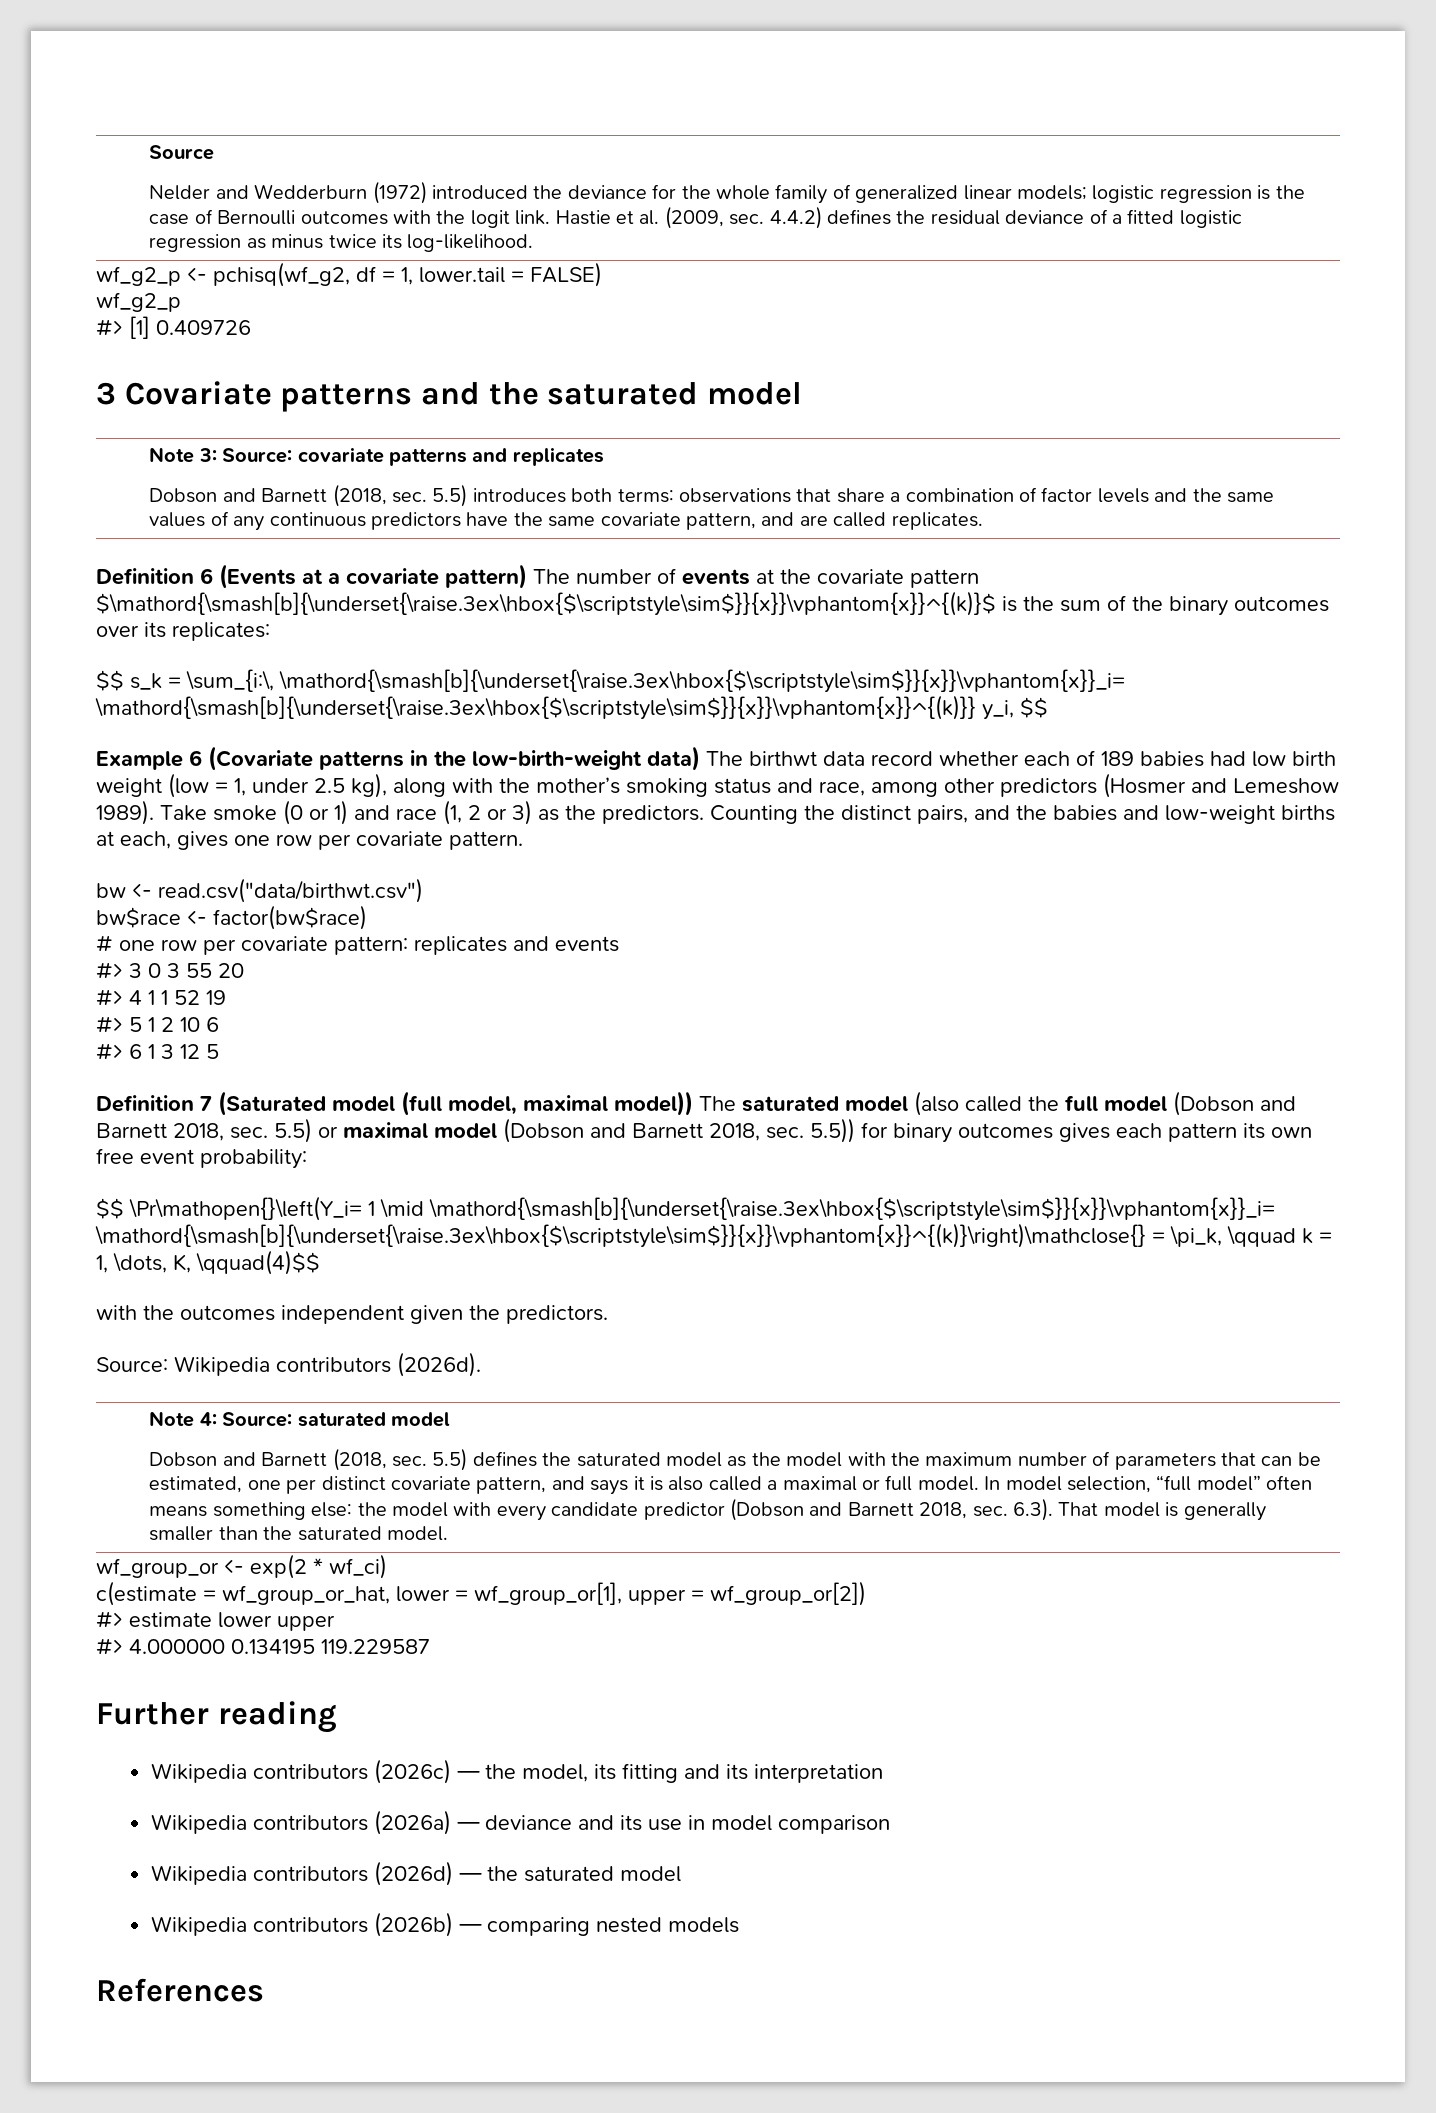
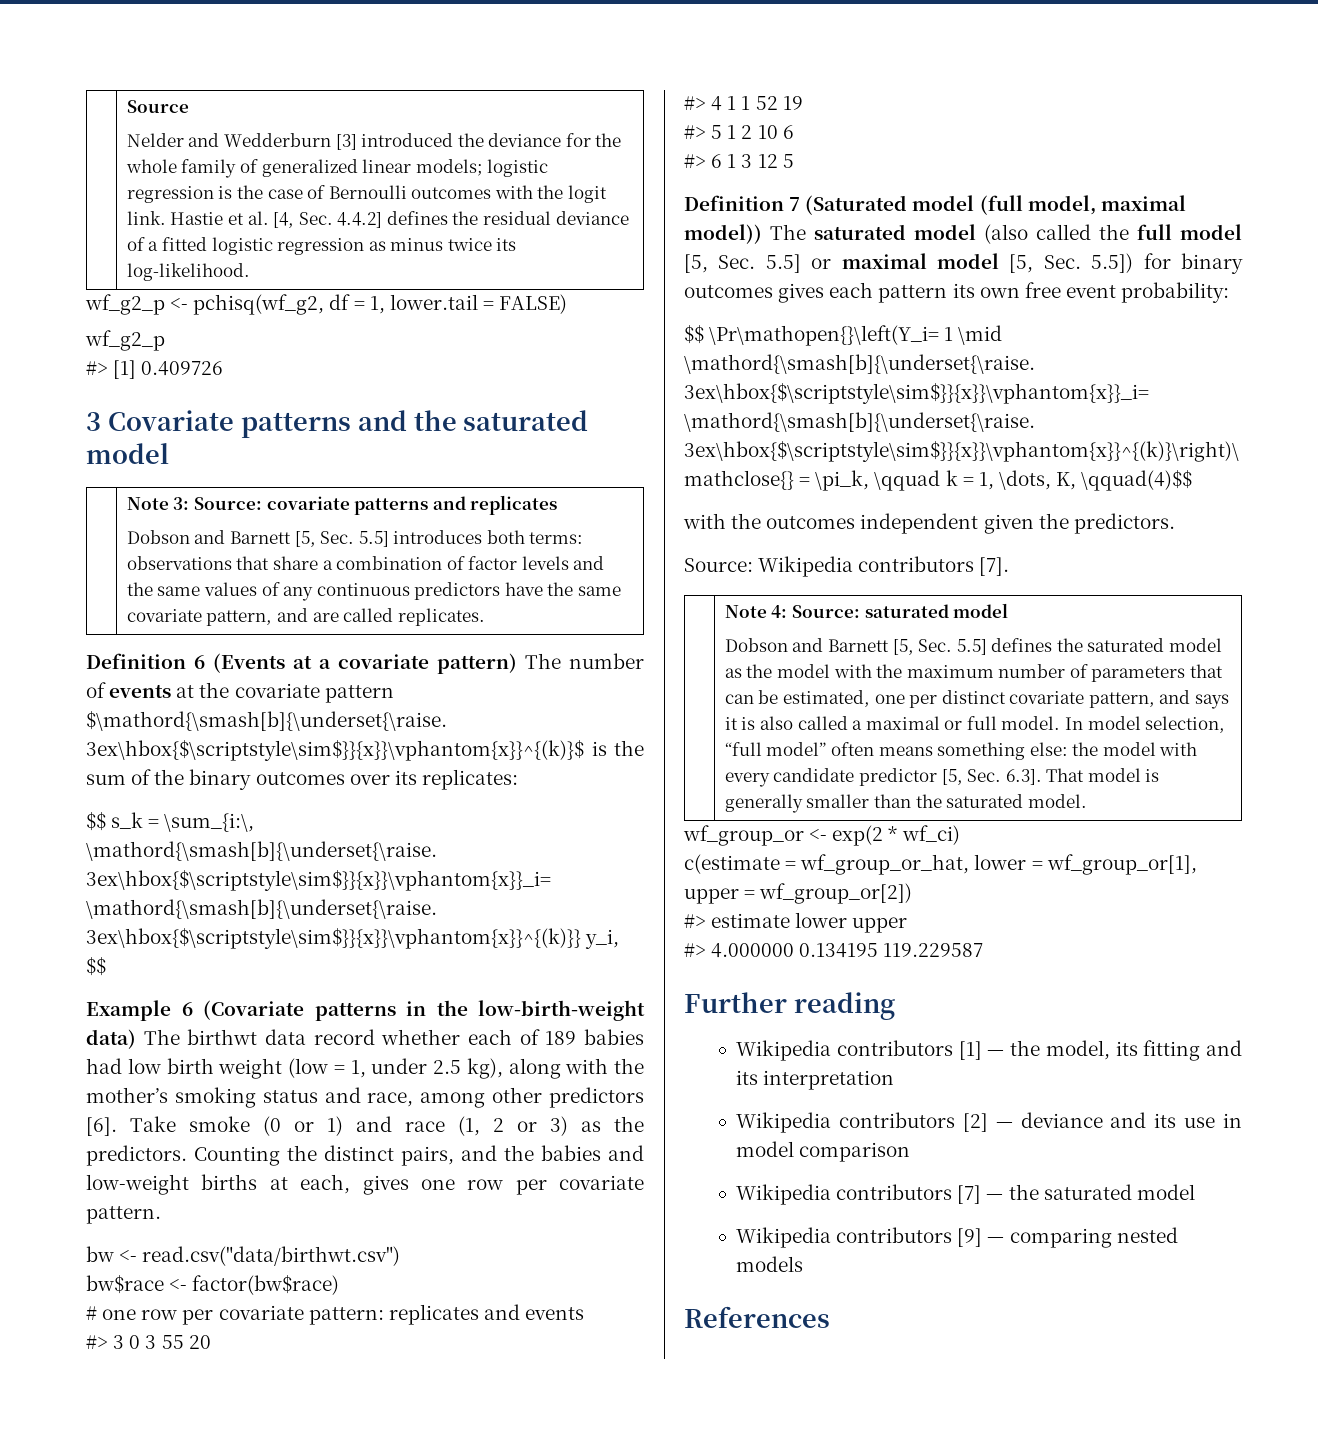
[372,181,427,204] (1972) -> [335,134,357,150] [3]
[664,206,822,229] (2009, sec. 4.4.2) -> [273,212,383,228] [4, Sec. 4.4.2]
[332,484,468,507] (2018, sec. 5.5) -> [294,531,389,547] [5, Sec. 5.5]
[1103,773,1339,798] [96,800,154,825] (Hosmer and Lemeshow 1989). -> [86,1117,117,1136] [6].
[1173,1091,1296,1116] [96,1118,855,1143] (Dobson and Barnett 2018, sec. 5.5) or maximal model (Dobson and Barnett 2018, sec. 5.5)) -> [684,253,1134,273] [5, Sec. 5.5] or maximal model [5, Sec. 5.5])
[397,1352,481,1377] (2026d). -> [979,557,1010,576] [7].
[332,1448,468,1471] (2018, sec. 5.5) -> [892,639,987,655] [5, Sec. 5.5]
[730,1498,1054,1521] (Dobson and Barnett 2018, sec. 6.3). -> [941,769,1042,785] [5, Sec. 6.3].
[373,1759,451,1784] (2026c) -> [958,1041,982,1060] [1]
[373,1810,451,1835] (2026a) -> [962,1113,988,1132] [2]
[373,1861,453,1886] (2026d) -> [957,1185,982,1204] [7]
[373,1912,453,1937] (2026b) -> [957,1228,983,1247] [9]

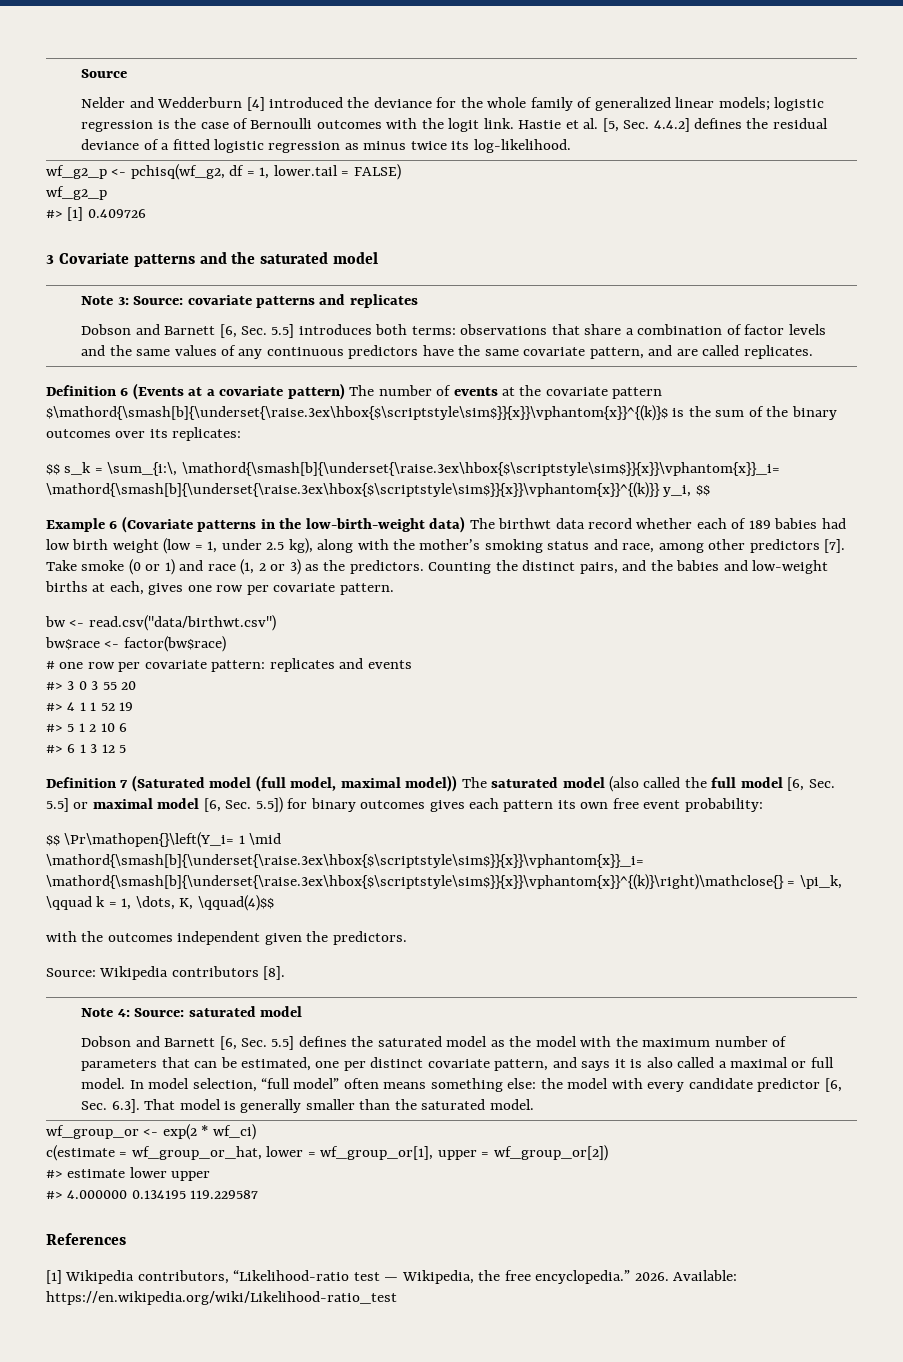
[335,134,357,150] [3] -> [246,97,265,111] [4]
[273,212,295,228] [4, -> [602,118,619,132] [5,
[294,531,316,547] [5, -> [219,324,237,338] [6,
[86,1117,117,1136] [6]. -> [824,539,846,553] [7].
[684,254,708,273] [5, -> [787,777,805,791] [6,
[1009,254,1034,273] [5, -> [203,798,221,812] [6,
[979,557,1010,576] [7]. -> [263,966,286,980] [8].
[892,639,914,655] [5, -> [219,1036,237,1050] [6,
[941,769,963,785] [5, -> [824,1078,842,1092] [6,
[684,992,895,1020] [736,1040,1242,1061] [736,1070,895,1090] [736,1112,1242,1133] [736,1141,911,1162] [736,1184,1195,1205] [736,1227,1178,1248] [736,1256,804,1272] [684,1306,830,1328] Further reading // Wikipedia contributors [1] — the model, its fitting and its interpretation // Wikipedia contributors [2] — deviance and its use in model comparison // Wikipedia contributors [7] — the saturated model // Wikipedia contributors [9] — comparing nested models // References -> [46,1233,126,1245] [46,1270,738,1284] [46,1291,397,1305] References // [1] Wikipedia contributors, “Likelihood-ratio test — Wikipedia, the free encyclopedia.” 2026. Available: https://en.wikipedia.org/wiki/Likelihood-ratio_test

